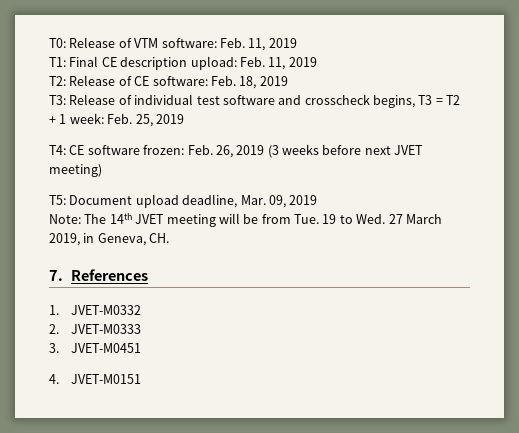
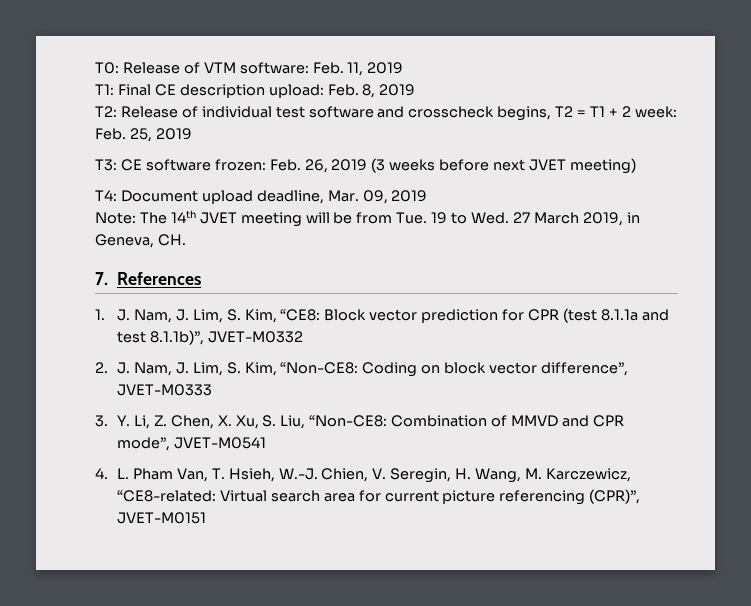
[268,57,286,70] 11, -> [362,84,376,98] 8,
[134,76,288,89] [49,94,132,105] CE software: Feb. 18, 2019 // T3: Release of -> (198, 112) none
[418,95,461,105] [49,114,67,124] T3 = T2 + 1 -> [555,106,631,117] T2 = T1 + 2
[49,145,66,155] T4: -> [95,159,117,171] T3:
[49,195,66,205] T5: -> [95,190,117,201] T4:
[70,305,141,315] [49,324,141,334] [49,343,141,353] [49,374,59,384] JVET-M0332 // 2. JVET-M0333 // 3. JVET-M0451 // 4. -> [116,308,669,323] [116,330,303,345] [95,362,629,377] [116,384,212,396] [95,415,624,429] [116,437,266,451] [95,468,631,483] [116,489,641,505] J. Nam, J. Lim, S. Kim, “CE8: Block vector prediction for CPR (test 8.1.1a and test 8.1.1b)”, JVET-M0332 // 2. J. Nam, J. Lim, S. Kim, “Non-CE8: Coding on block vector difference”, JVET-M0333 // 3. Y. Li, Z. Chen, X. Xu, S. Liu, “Non-CE8: Combination of MMVD and CPR mode”, JVET-M0541 // 4. L. Pham Van, T. Hsieh, W.-J. Chien, V. Seregin, H. Wang, M. Karczewicz, “CE8-related: Virtual search area for current picture referencing (CPR)”,

